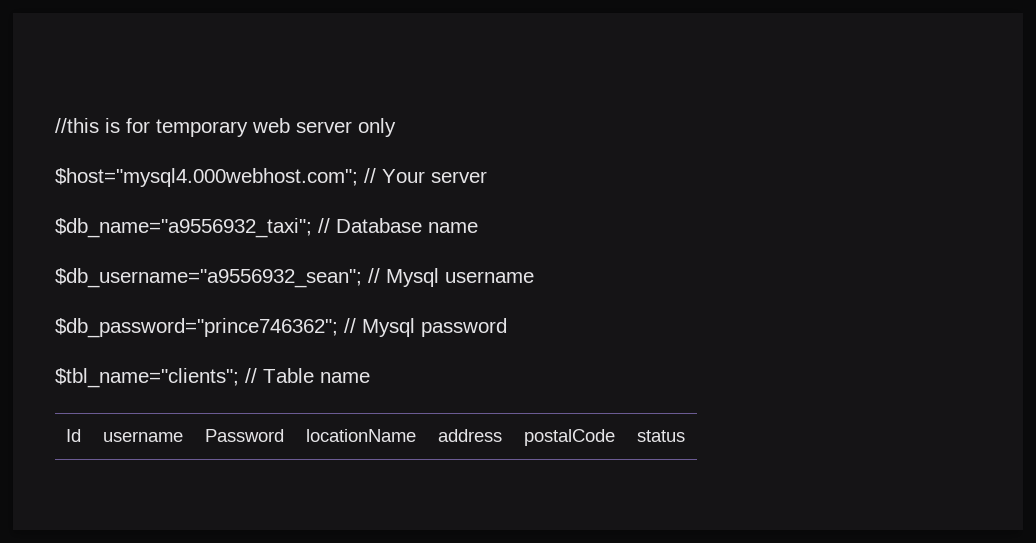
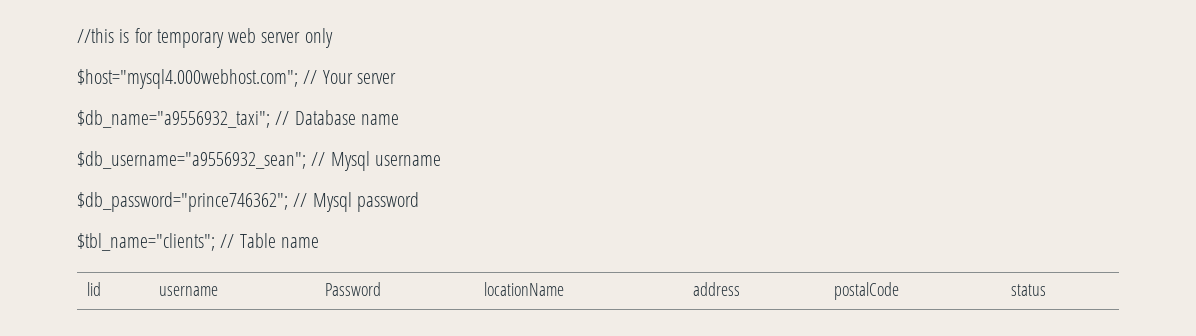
[65,429,81,442] Id -> [87,282,102,296] lid

